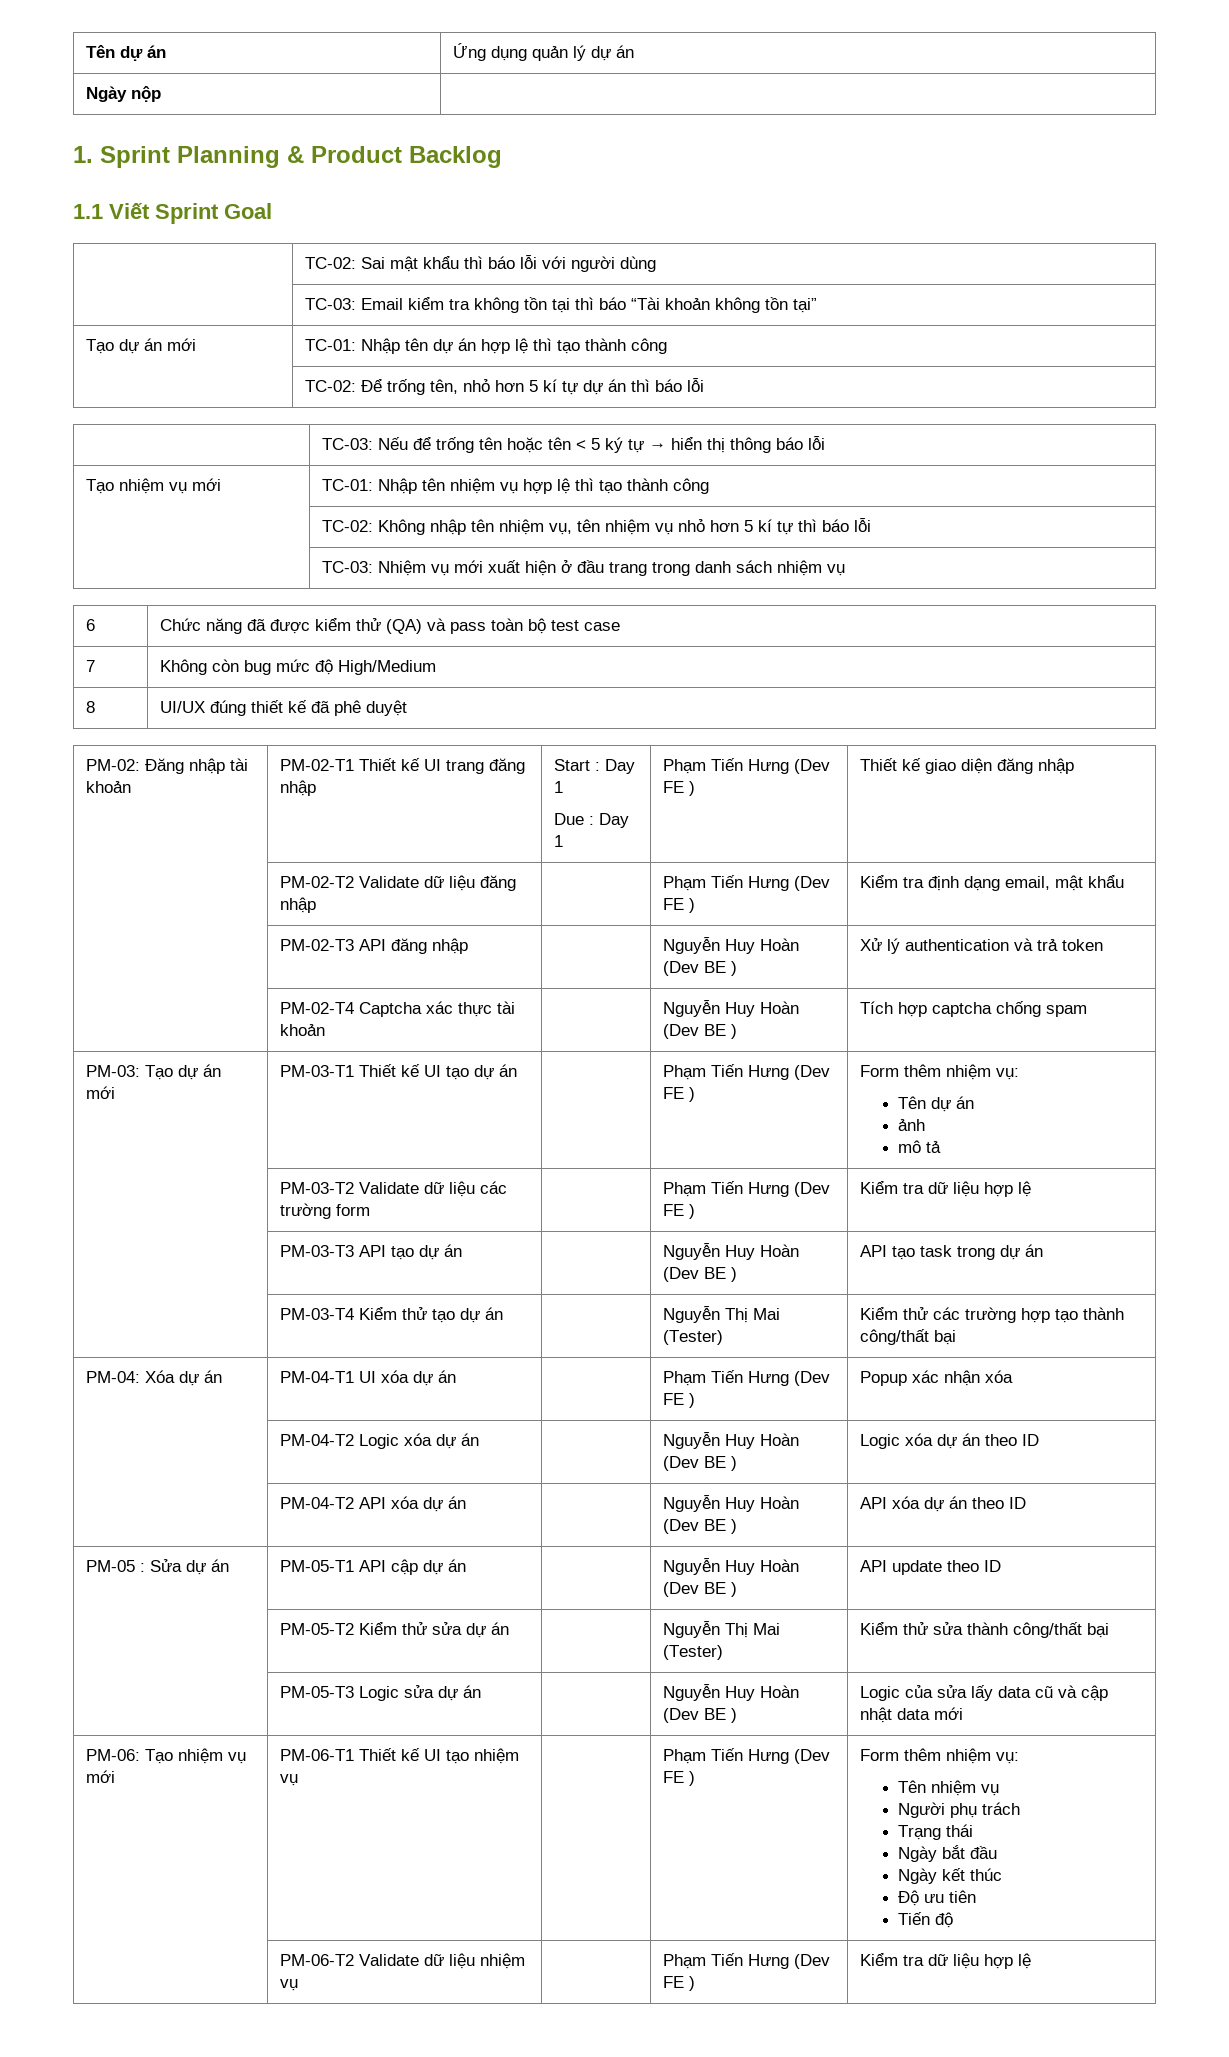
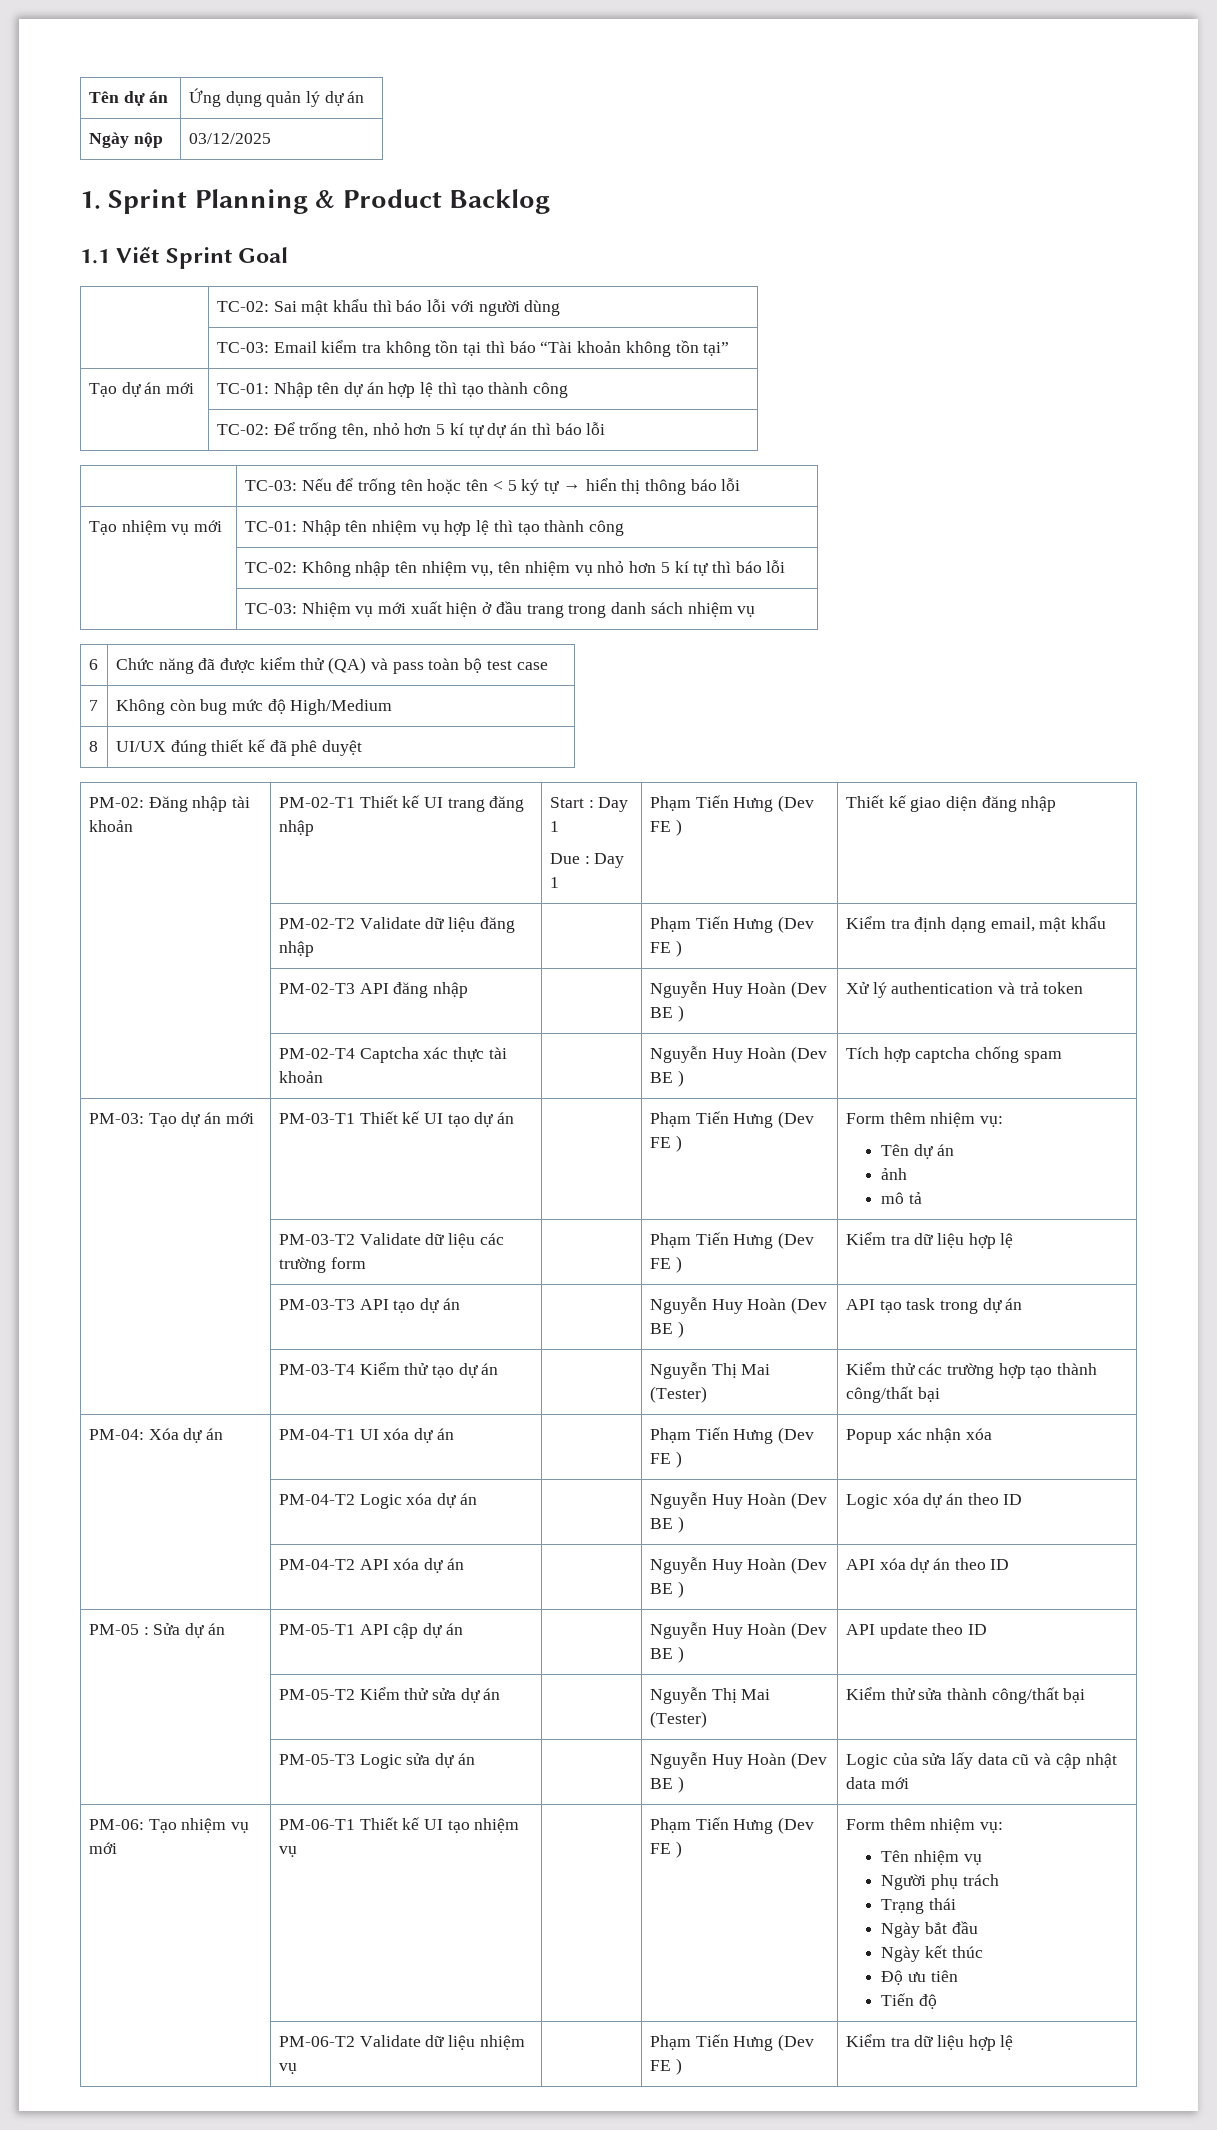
(162, 94) none -> [188,133,271,144] 03/12/2025

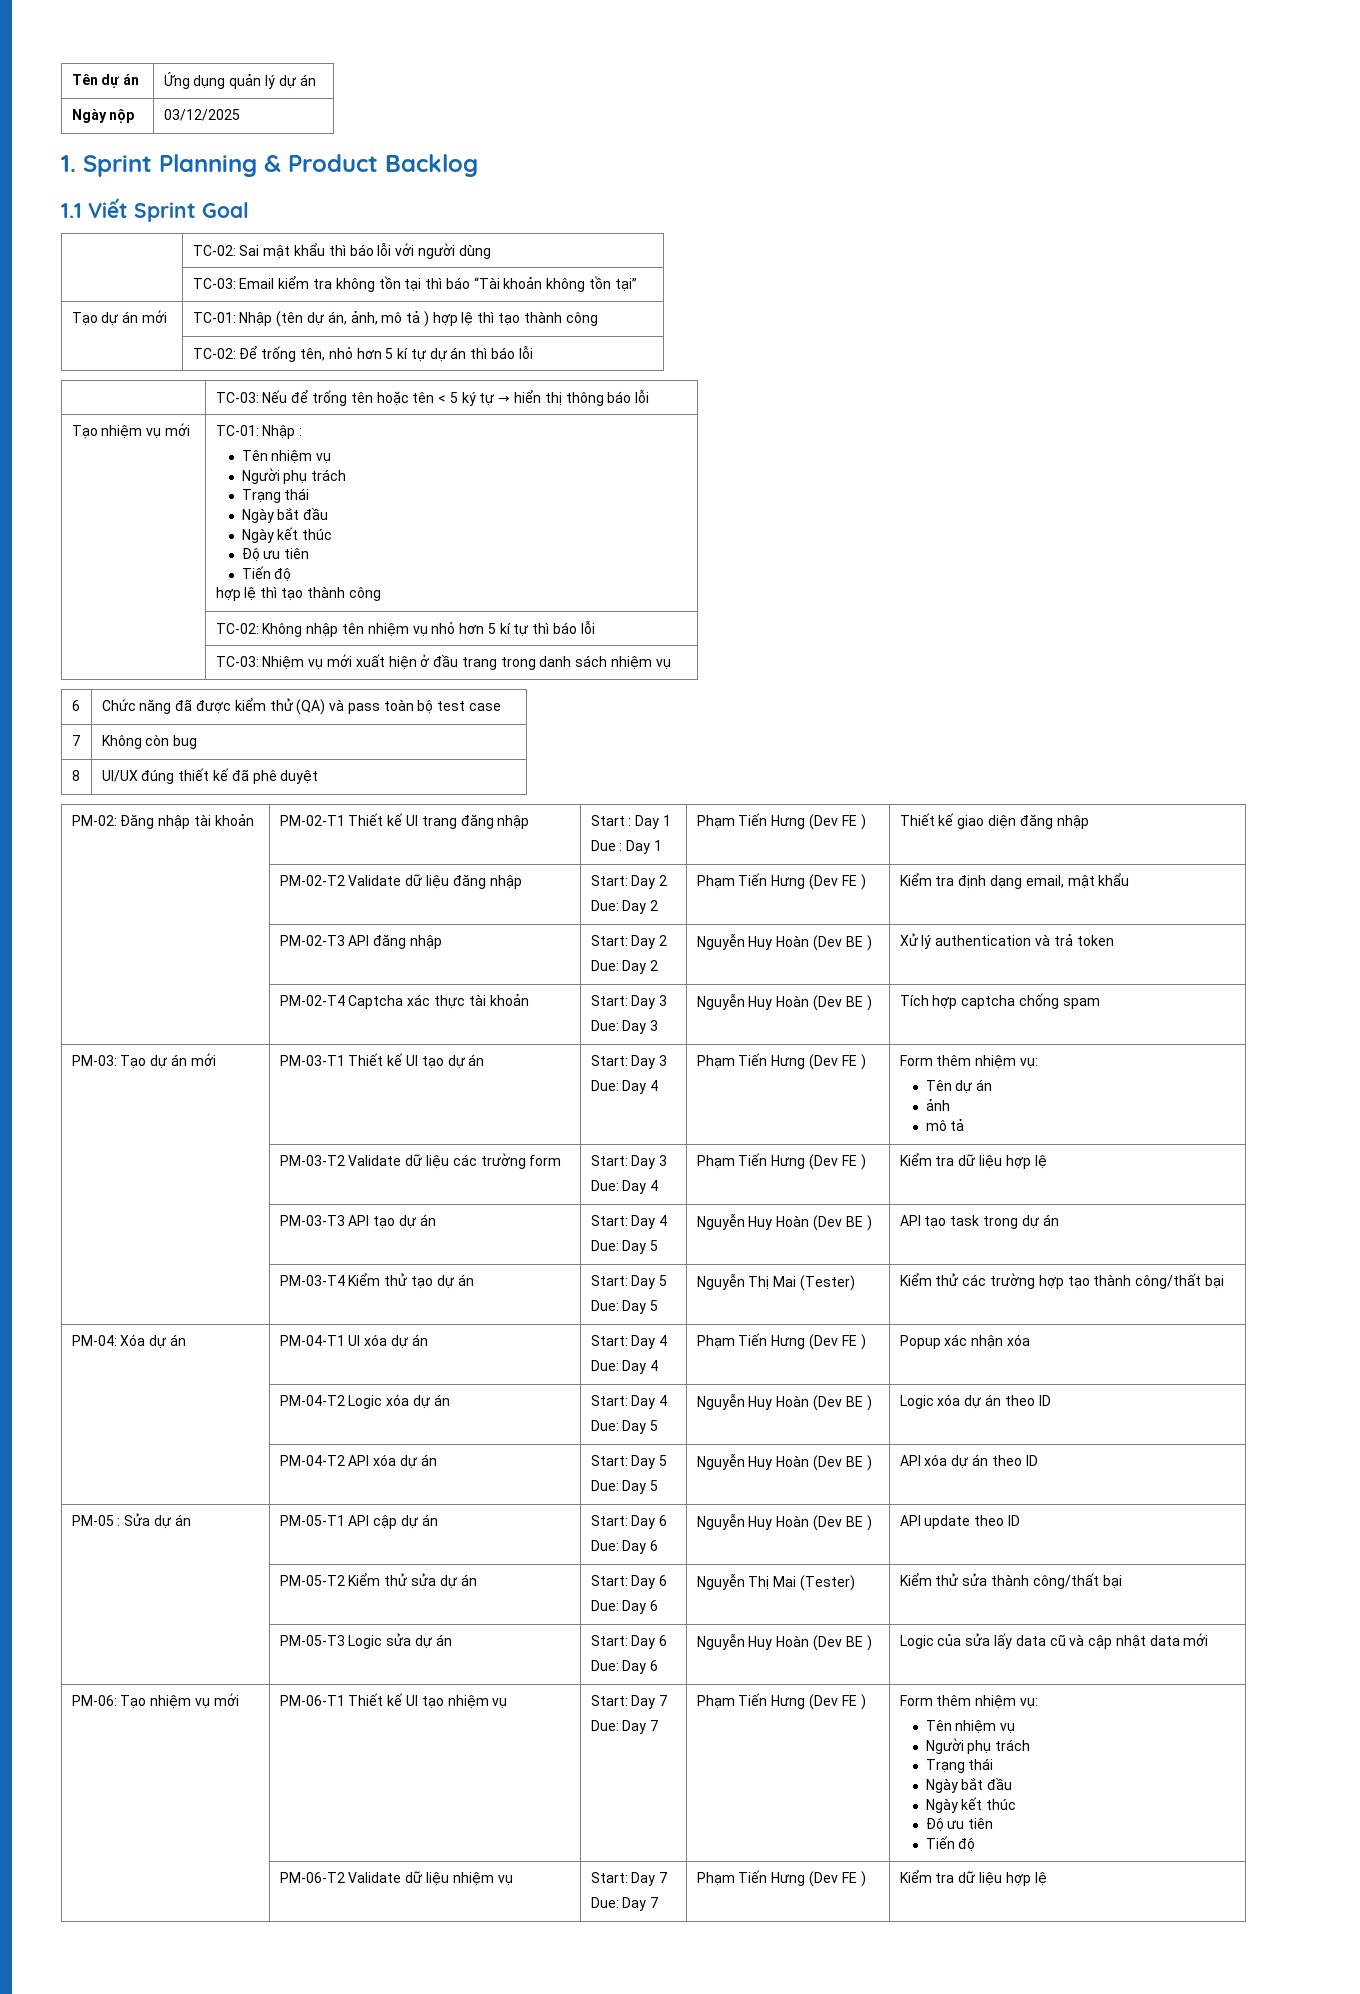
[317,382,384,397] tên dự án -> [276,311,429,327] (tên dự án, ảnh, mô tả )
[345,520,440,535] tên nhiệm vụ -> [299,428,303,436] [241,450,332,464] [241,468,347,484] [241,488,310,503] [241,508,329,523] [241,527,333,543] [241,548,310,562] [241,566,292,582] : // Tên nhiệm vụ // Người phụ trách // Trạng thái // Ngày bắt đầu // Ngày kết thúc // Độ ưu tiên // Tiến độ //
[471,561,570,576] vụ, tên nhiệm -> (409, 630) none
[232,699,393,715] mức độ High/Medium -> (198, 742) none
(314, 949) none -> [590,875,668,889] [590,900,659,914] Start: Day 2 // Due: Day 2
(469, 990) none -> [590,935,668,949] [590,960,659,974] Start: Day 2 // Due: Day 2
(323, 1077) none -> [590,995,668,1009] [590,1020,659,1034] Start: Day 3 // Due: Day 3
(515, 1118) none -> [590,1055,668,1069] [590,1080,659,1094] Start: Day 3 // Due: Day 4
(366, 1263) none -> [590,1155,668,1169] [590,1180,659,1194] Start: Day 3 // Due: Day 4
(460, 1304) none -> [590,1215,668,1229] [590,1240,659,1254] Start: Day 4 // Due: Day 5
(499, 1369) none -> [590,1275,668,1289] [590,1300,659,1314] Start: Day 5 // Due: Day 5
(454, 1434) none -> [590,1335,668,1349] [590,1360,659,1374] Start: Day 4 // Due: Day 4
(477, 1499) none -> [590,1395,668,1409] [590,1420,659,1434] Start: Day 4 // Due: Day 5
(464, 1564) none -> [590,1455,668,1469] [590,1480,659,1494] Start: Day 5 // Due: Day 5
(463, 1629) none -> [590,1515,668,1529] [590,1540,659,1554] Start: Day 6 // Due: Day 6
(501, 1694) none -> [590,1575,668,1589] [590,1600,659,1614] Start: Day 6 // Due: Day 6
(475, 1759) none -> [590,1635,668,1649] [590,1660,659,1674] Start: Day 6 // Due: Day 6
(297, 1851) none -> [590,1695,668,1709] [590,1720,659,1734] Start: Day 7 // Due: Day 7
(297, 2068) none -> [590,1872,668,1886] [590,1897,659,1911] Start: Day 7 // Due: Day 7

